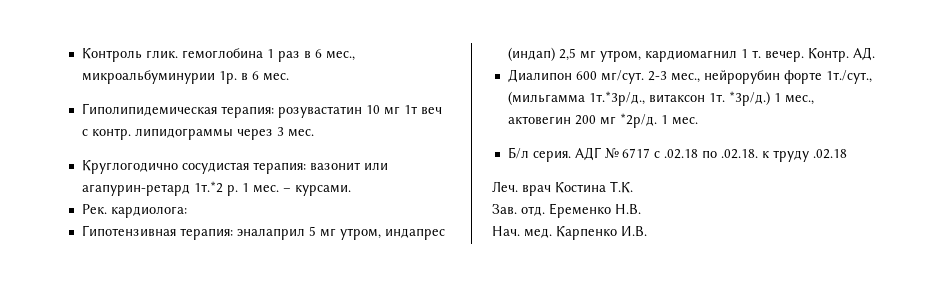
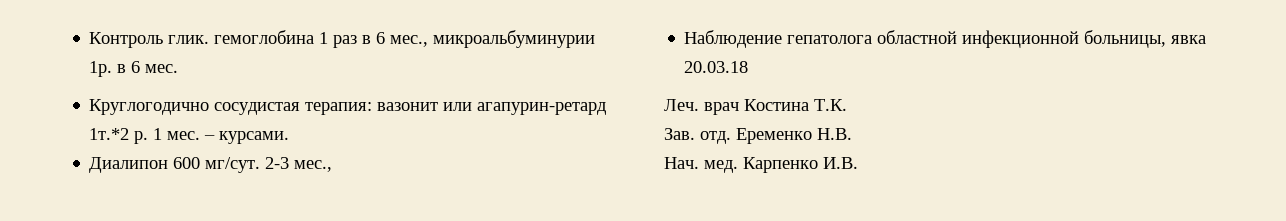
[81,103,442,118] [81,127,314,140] // Гиполипидемическая терапия: розувастатин 10 мг 1т веч с контр. липидограммы через 3 мес. -> (179, 68) none
[81,204,187,218] [81,225,445,240] [507,47,875,62] // Рек. кардиолога: // Гипотензивная терапия: эналаприл 5 мг утром, индапрес (индап) 2,5 мг утром, кардиомагнил 1 т. вечер. Контр. АД. -> (290, 137) none
[703,70,872,84] [507,91,814,106] [507,113,698,128] [507,147,847,162] нейрорубин форте 1т./сут., (мильгамма 1т.*3р/д., витаксон 1т. *3р/д.) 1 мес., актовегин 200 мг *2р/д. 1 мес. // Б/л серия. АДГ № 6717 с .02.18 по .02.18. к труду .02.18 -> [684,30,1207,48] [684,61,749,73] // Наблюдение гепатолога областной инфекционной больницы, явка 20.03.18

